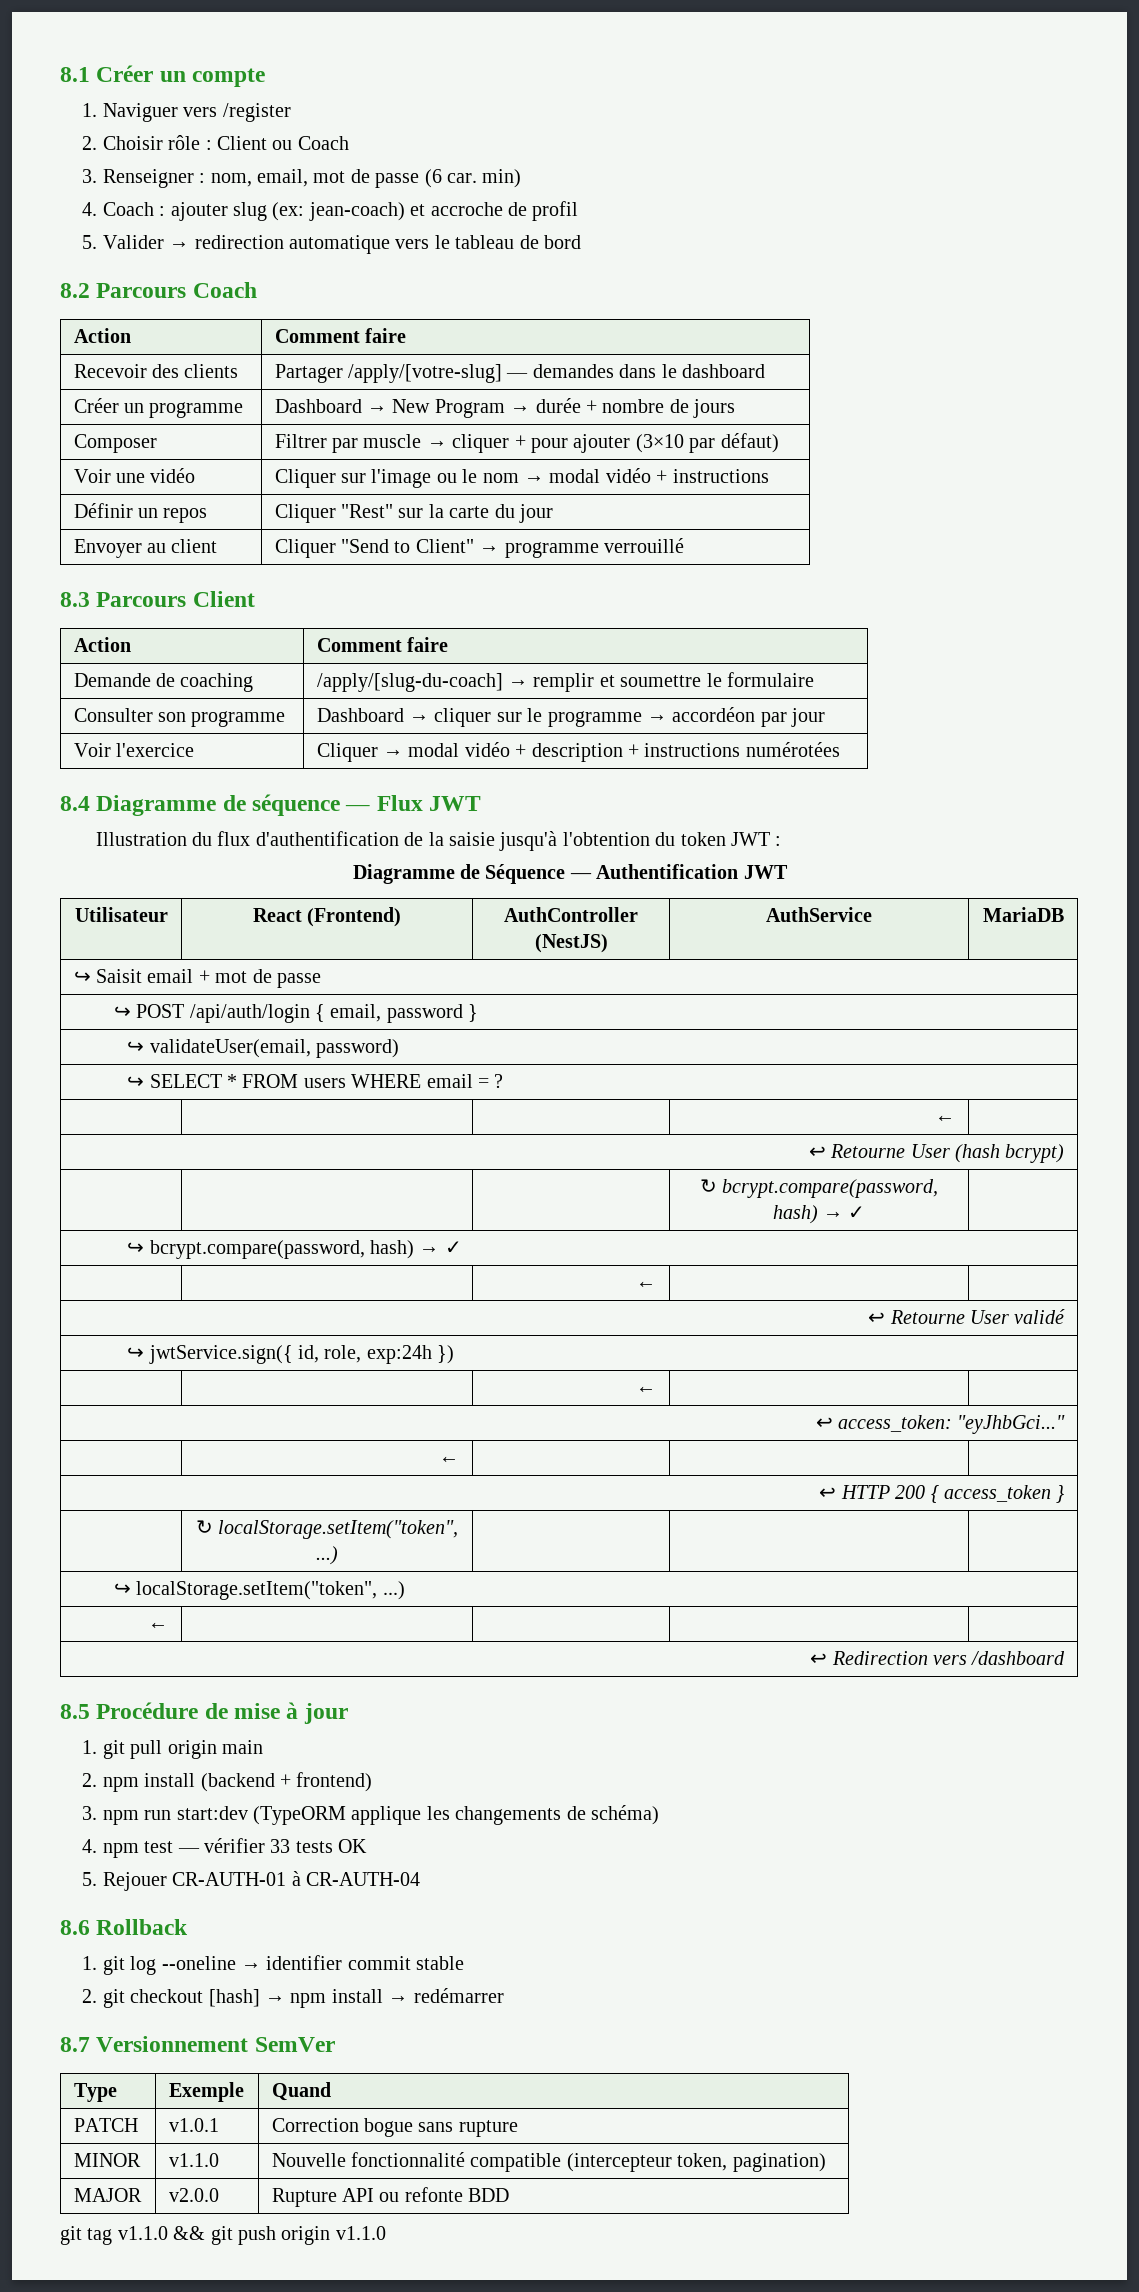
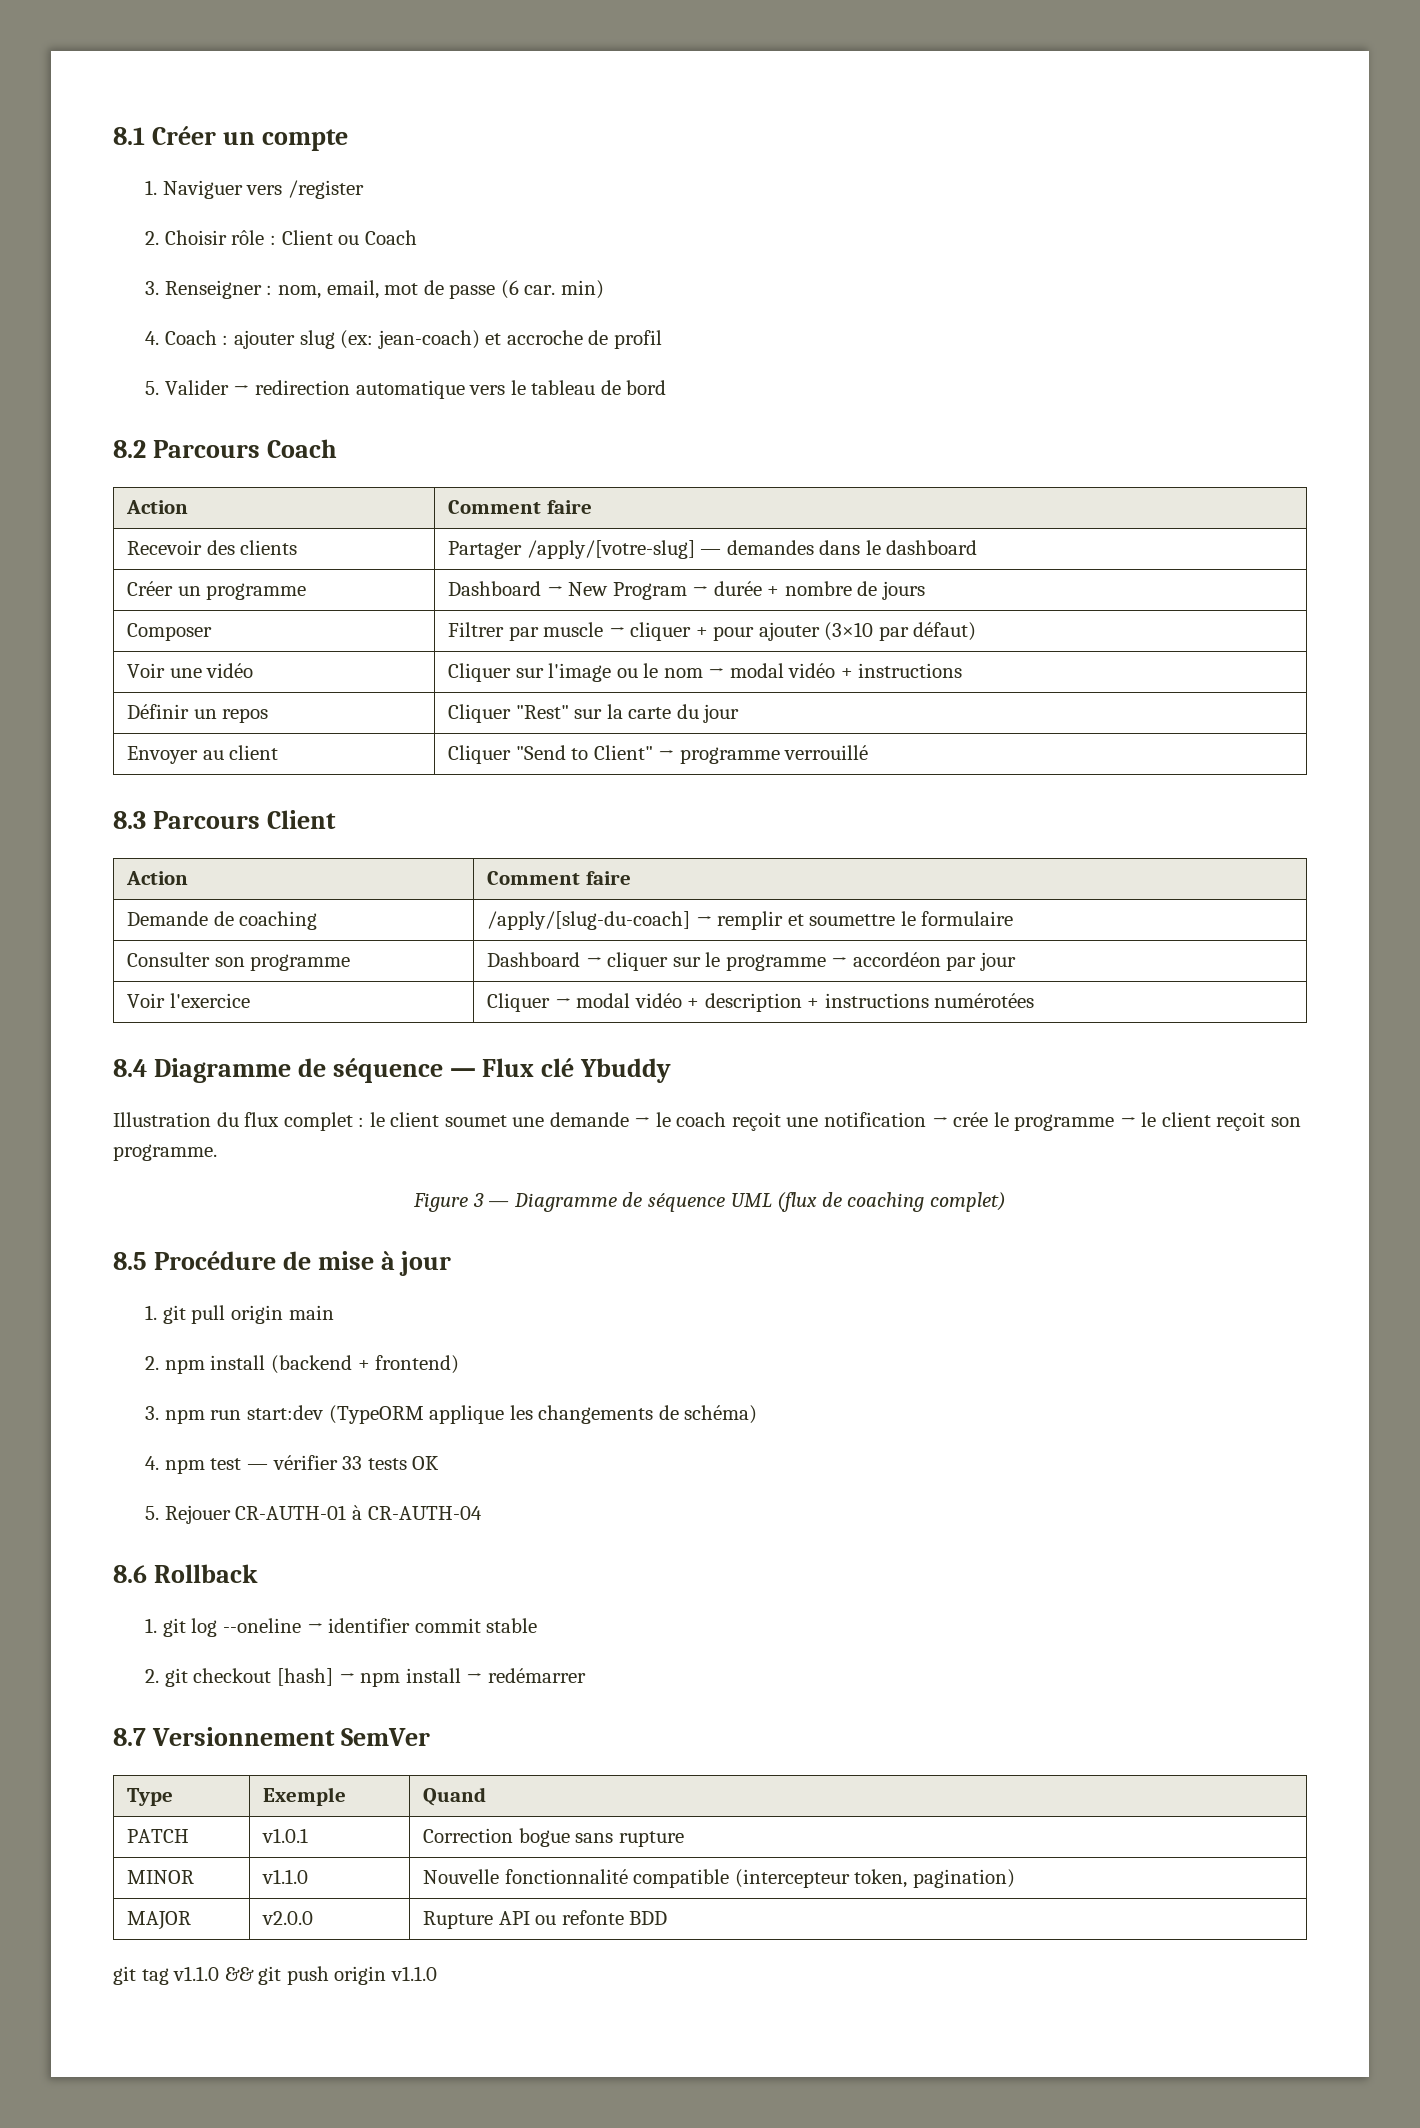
[429,796,482,811] JWT -> [541,1058,672,1083] clé Ybuddy
[255,831,782,851] [352,864,788,884] [74,907,168,922] [252,907,402,927] [504,907,638,922] [534,934,608,953] [766,907,872,922] [982,907,1064,922] [73,969,322,988] [113,1004,479,1023] [127,1039,400,1058] [127,1074,504,1088] [935,1115,956,1123] [808,1144,1065,1163] [699,1179,939,1198] [772,1205,866,1224] [127,1240,462,1259] [636,1281,657,1289] [868,1309,1066,1324] [127,1345,455,1364] [636,1386,657,1394] [815,1415,1066,1434] [439,1456,460,1464] [819,1485,1065,1503] [195,1520,459,1539] [316,1546,338,1565] [113,1581,405,1600] [148,1622,169,1630] [810,1651,1066,1665] d'authentification de la saisie jusqu'à l'obtention du token JWT : // Diagramme de Séquence — Authentification JWT // Utilisateur | React (Frontend) | AuthController (NestJS) | AuthService | MariaDB // ↪ Saisit email + mot de passe // ↪ POST /api/auth/login { email, password } // ↪ validateUser(email, password) // ↪ SELECT * FROM users WHERE email = ? // | | | ← | // ↩ Retourne User (hash bcrypt) // | | | ↻ bcrypt.compare(password, hash) → ✓ | // ↪ bcrypt.compare(password, hash) → ✓ // | | ← | | // ↩ Retourne User validé // ↪ jwtService.sign({ id, role, exp:24h }) // | | ← | | // ↩ access_token: "eyJhbGci..." // | ← | | | // ↩ HTTP 200 { access_token } // | ↻ localStorage.setItem("token", ...) | | | // ↪ localStorage.setItem("token", ...) // ← | | | | // ↩ Redirection vers /dashboard -> [283,1112,1301,1131] [113,1144,217,1161] [413,1192,1006,1212] complet : le client soumet une demande → le coach reçoit une notification → crée le programme → le client reçoit son programme. // Figure 3 — Diagramme de séquence UML (flux de coaching complet)

